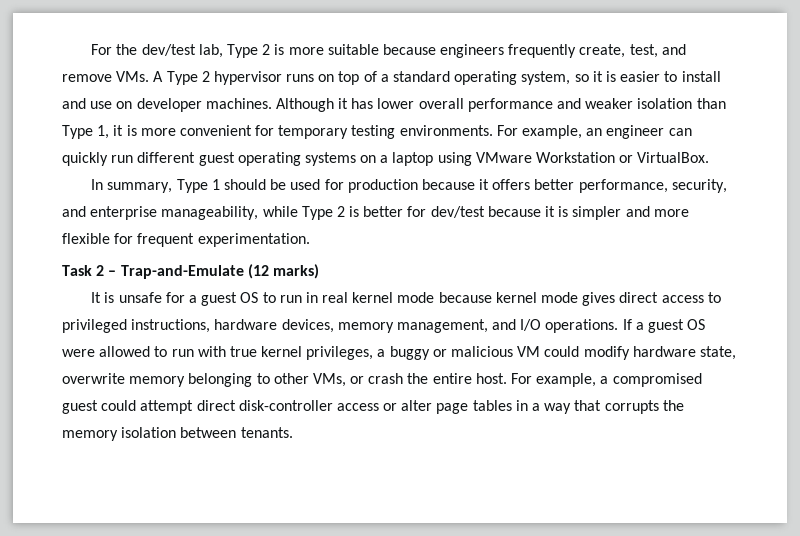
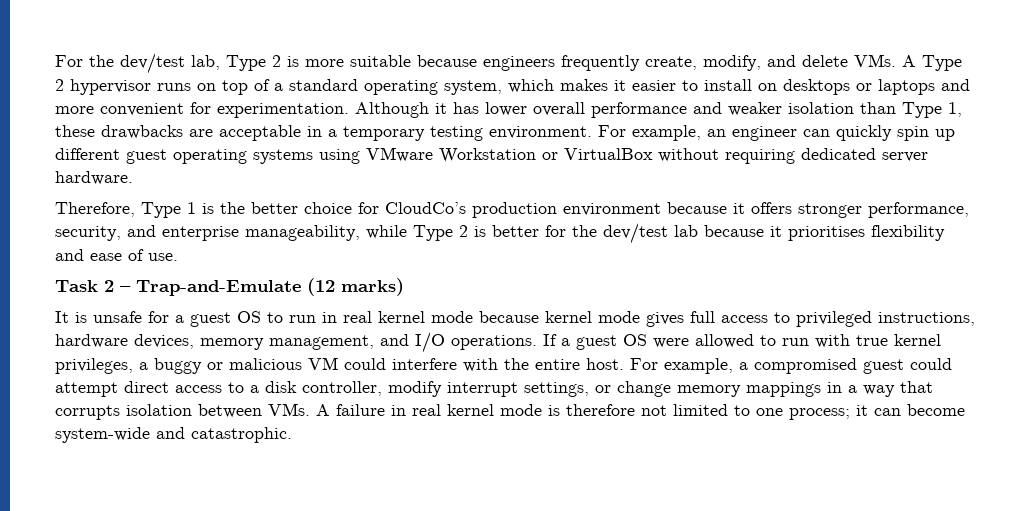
[629,44,686,58] [62,74,112,82] test, and remove -> [703,55,848,71] modify, and delete
[574,71,721,82] [62,98,272,112] so it is easier to install and use on developer machines. -> [508,79,970,95] [55,102,349,118] which makes it easier to install on desktops or laptops and more convenient for experimentation.
[113,125,275,136] it is more convenient for -> [55,125,337,141] these drawbacks are acceptable in a
[399,125,493,136] environments. -> [489,126,592,139] environment.
[111,155,134,163] run -> [897,126,955,141] spin up
[360,152,434,166] on a laptop -> (313, 156) none
[637,152,710,163] [91,179,418,193] VirtualBox. // In summary, Type 1 should be used for production -> [564,148,928,164] [55,171,133,185] [55,202,661,218] VirtualBox without requiring dedicated server hardware. // Therefore, Type 1 is the better choice for CloudCo’s production environment
[534,179,575,190] better -> [798,203,862,218] stronger
[430,206,689,220] [62,233,310,247] dev/test because it is simpler and more flexible for frequent experimentation. -> [572,223,945,244] [55,249,178,261] the dev/test lab because it prioritises flexibility and ease of use.
[619,292,659,303] direct -> [690,311,715,323] full
[583,346,736,360] [62,373,404,387] modify hardware state, overwrite memory belonging to other VMs, or crash -> [392,358,498,372] interfere with
[238,400,512,414] disk-controller access or alter page tables -> [175,381,821,397] access to a disk controller, modify interrupt settings, or change memory mappings
[662,400,684,411] [62,427,293,441] the memory isolation between tenants. -> [126,403,965,420] [55,427,292,443] isolation between VMs. A failure in real kernel mode is therefore not limited to one process; it can become system-wide and catastrophic.

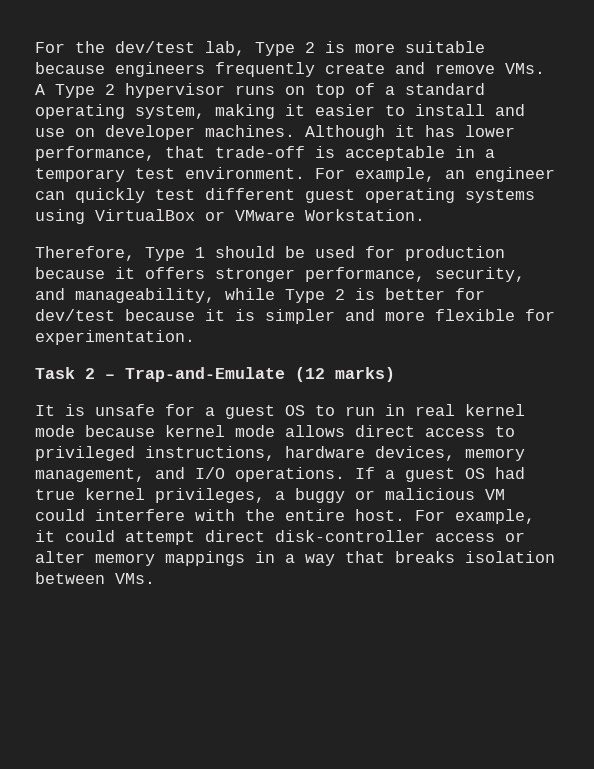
[645,55,848,71] create, modify, and delete -> [325,62,495,74] create and remove
[508,79,608,93] which makes -> [215,104,275,119] making
[758,79,970,95] [55,102,962,118] [55,125,213,139] on desktops or laptops and more convenient for experimentation. Although it has lower overall performance and weaker isolation than Type 1, these drawbacks are -> [495,104,525,116] [35,125,515,140] [35,146,335,161] and use on developer machines. Although it has lower performance, that trade-off is
[430,126,483,141] testing -> [135,168,175,179] test
[897,126,955,141] spin up -> [155,189,195,200] test
[366,147,928,164] [55,171,133,185] [55,202,661,218] VMware Workstation or VirtualBox without requiring dedicated server hardware. // Therefore, Type 1 is the better choice for CloudCo’s production environment -> [95,209,425,221] [35,246,505,261] VirtualBox or VMware Workstation. // Therefore, Type 1 should be used for production
[162,226,239,241] enterprise -> (65, 294) none
[572,223,945,244] [55,249,178,261] the dev/test lab because it prioritises flexibility and ease of use. -> [35,309,555,324] [35,330,195,345] dev/test because it is simpler and more flexible for experimentation.
[646,311,715,327] gives full -> [285,425,415,437] allows direct
[653,334,850,348] were allowed to run with -> [495,467,525,479] had
[739,358,952,374] [55,381,671,397] a compromised guest could attempt direct access to a disk controller, modify interrupt settings, or change -> [35,530,525,545] [35,551,85,563] it could attempt direct disk-controller access or alter
[55,405,120,420] corrupts -> [395,551,455,563] breaks
[316,404,965,420] [55,427,292,443] A failure in real kernel mode is therefore not limited to one process; it can become system-wide and catastrophic. -> (155, 578) none

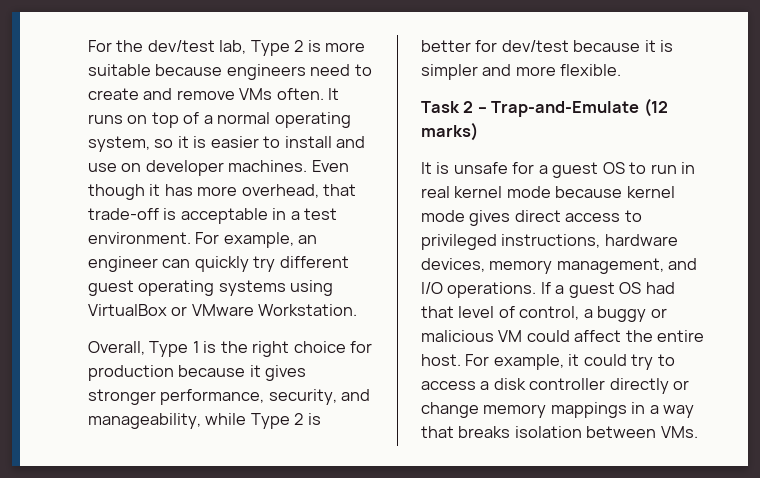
[215,62,315,77] frequently -> [310,64,372,76] need to
[505,63,545,74] [35,83,225,98] VMs. A Type 2 hypervisor -> [239,88,340,100] VMs often. It
[405,83,485,95] standard -> [217,112,271,124] normal
[215,104,305,119] making it -> [154,136,207,148] so it is
[305,125,515,140] [35,146,155,161] Although it has lower performance, -> [311,160,349,172] [88,184,319,200] Even though it has more overhead,
[35,168,125,182] temporary -> (300, 215) none
[155,189,195,200] test -> [253,256,276,272] try
[35,246,135,261] Therefore, -> [88,341,145,355] Overall,
[215,246,355,258] should be used -> [203,341,346,357] is the right choice
[145,267,205,279] offers -> [265,365,307,381] gives
[435,309,555,321] [35,330,195,345] flexible for experimentation. -> [560,64,622,76] flexible.
[285,425,345,437] allows -> [469,210,511,226] gives
[35,488,265,503] true kernel privileges, -> [421,306,580,320] that level of control,
[95,509,235,521] interfere with -> [574,330,622,342] affect
[125,530,525,545] [35,551,85,563] attempt direct disk-controller access or alter -> [631,354,675,370] [421,378,690,394] [421,402,479,418] try to access a disk controller directly or change

